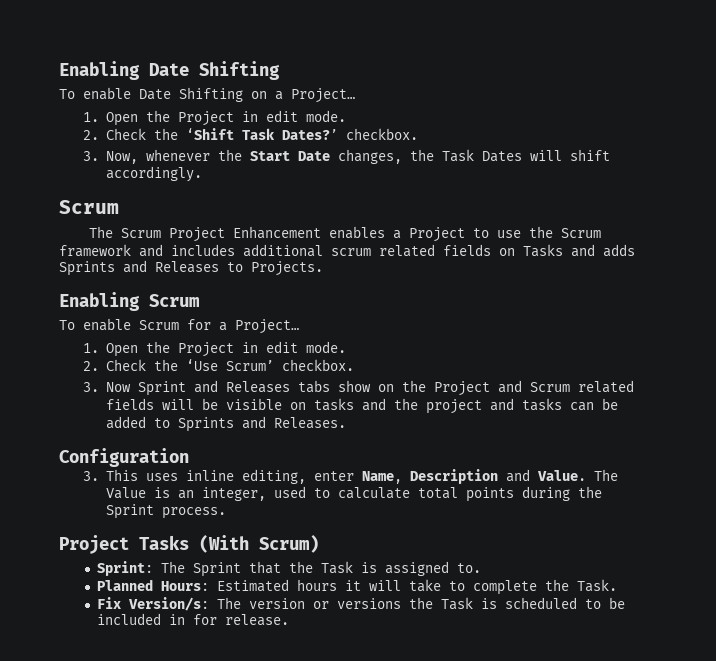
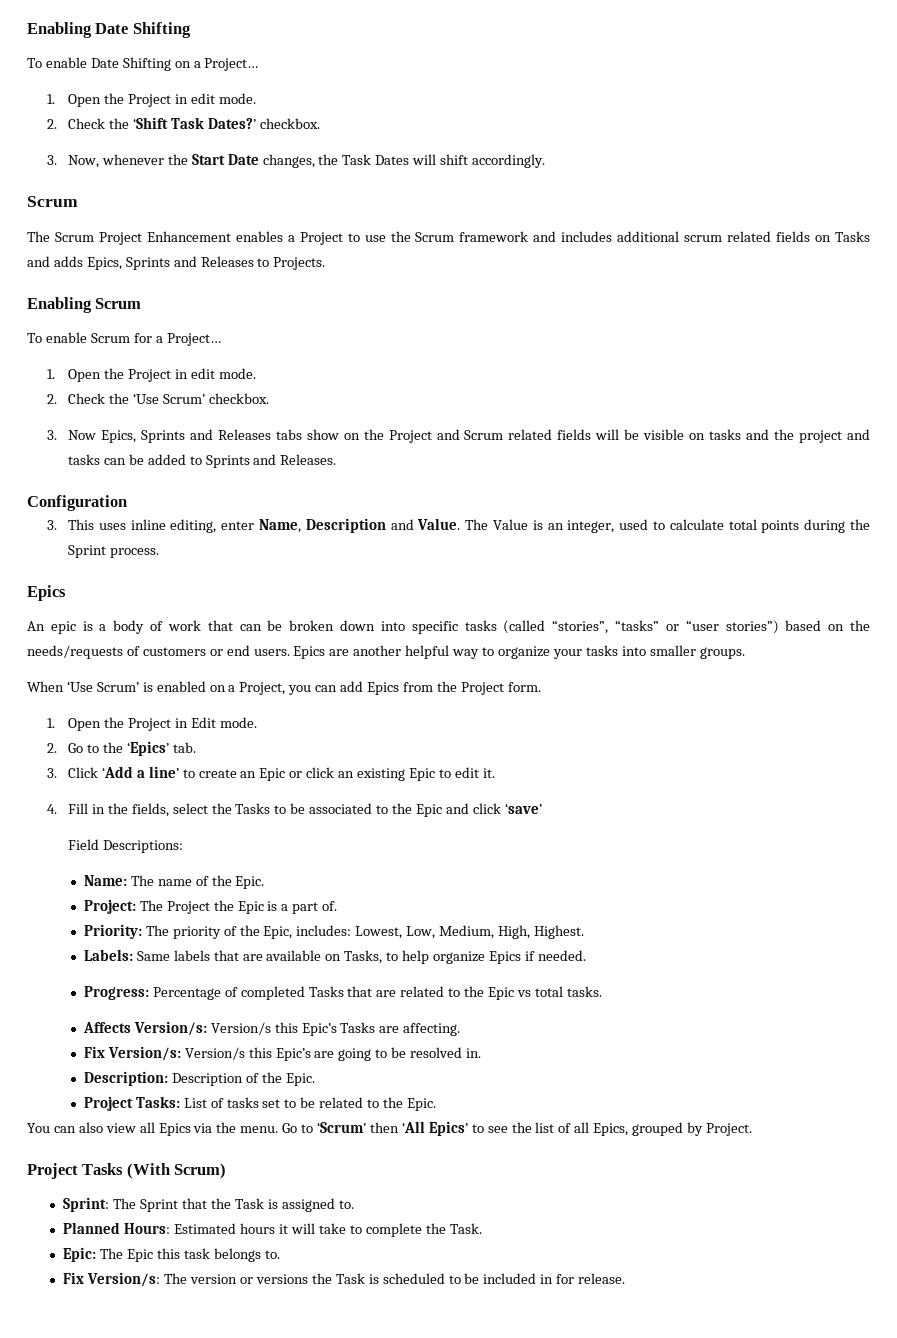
(635, 250) none -> [86,257,122,270] Epics,
[138,381,187,396] Sprint -> [100,430,185,443] Epics, Sprints
(227, 513) none -> [27,585,66,601] [27,620,871,634] [27,645,745,659] [27,681,541,695] [47,717,257,731] [47,741,196,756] [47,766,495,781] [47,803,542,817] [67,839,183,853] [83,875,265,889] [83,899,338,914] [83,924,584,939] [83,949,586,964] [83,986,602,1000] [82,1021,461,1036] [83,1046,482,1061] [83,1071,315,1086] [83,1096,436,1111] [27,1121,752,1136] // Epics // An epic is a body of work that can be broken down into specific tasks (called “stories”, “tasks” or “user stories”) based on the needs/requests of customers or end users. Epics are another helpful way to organize your tasks into smaller groups. // When ‘Use Scrum’ is enabled on a Project, you can add Epics from the Project form. // 1. Open the Project in Edit mode. // 2. Go to the ‘Epics’ tab. // 3. Click ‘Add a line’ to create an Epic or click an existing Epic to edit it. // 4. Fill in the fields, select the Tasks to be associated to the Epic and click ‘save’ // Field Descriptions: // Name: The name of the Epic. // Project: The Project the Epic is a part of. // Priority: The priority of the Epic, includes: Lowest, Low, Medium, High, Highest. // Labels: Same labels that are available on Tasks, to help organize Epics if needed. // Progress: Percentage of completed Tasks that are related to the Epic vs total tasks. // Affects Version/s: Version/s this Epic’s Tasks are affecting. // Fix Version/s: Version/s this Epic’s are going to be resolved in. // Description: Description of the Epic. // Project Tasks: List of tasks set to be related to the Epic. // You can also view all Epics via the menu. Go to ‘Scrum’ then ‘All Epics’ to see the list of all Epics, grouped by Project.
(618, 585) none -> [63,1247,280,1262] // Epic: The Epic this task belongs to.

